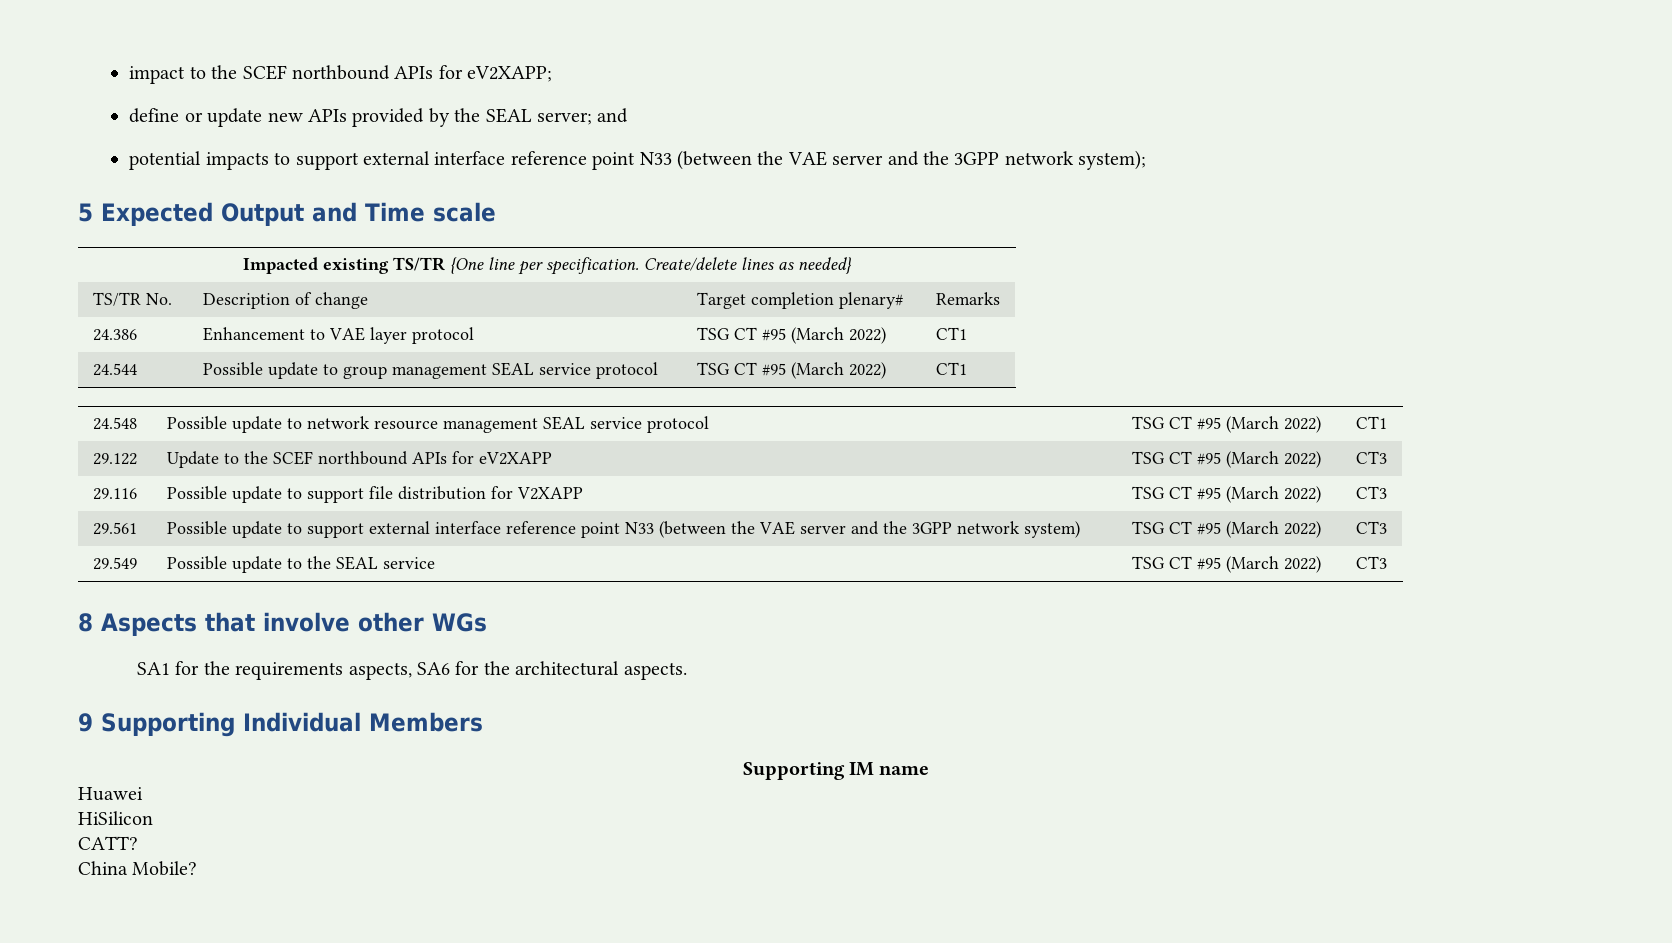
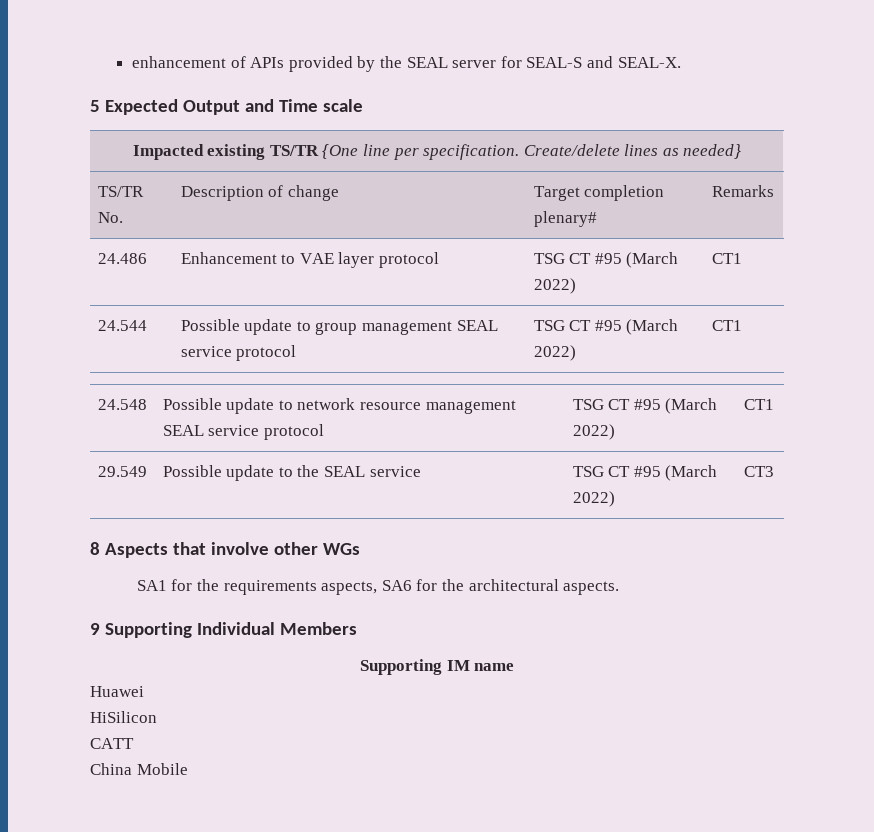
[129,65,553,84] [129,108,303,127] impact to the SCEF northbound APIs for eV2XAPP; // define or update new -> [132,56,246,68] enhancement of
[537,108,629,125] [129,150,1147,170] server; and // potential impacts to support external interface reference point N33 (between the VAE server and the 3GPP network system); -> [452,56,681,68] server for SEAL-S and SEAL-X.
[92,329,137,341] 24.386 -> [97,253,147,264] 24.486
[92,453,137,465] [166,451,552,468] [1131,451,1321,468] [1355,451,1387,464] [92,488,137,500] [166,486,583,503] [1131,486,1321,503] [1355,486,1387,499] [92,522,137,535] [166,521,1080,538] [1131,521,1321,538] [1355,521,1387,534] // 29.122 | Update to the SCEF northbound APIs for eV2XAPP | TSG CT #95 (March 2022) | CT3 // 29.116 | Possible update to support file distribution for V2XAPP | TSG CT #95 (March 2022) | CT3 // 29.561 | Possible update to support external interface reference point N33 (between the VAE server and the 3GPP network system) | TSG CT #95 (March 2022) | CT3 -> (774, 404) none
[78,836,138,850] CATT? -> [90,738,134,749] CATT
[132,861,198,876] Mobile? -> [136,763,188,775] Mobile

